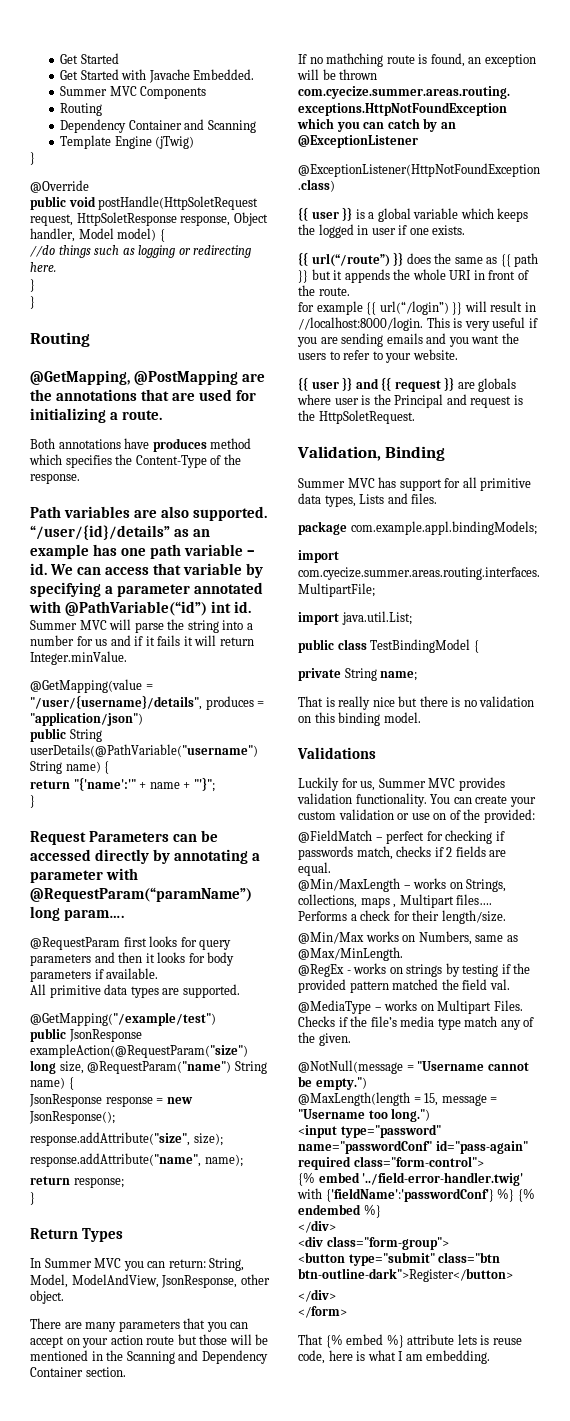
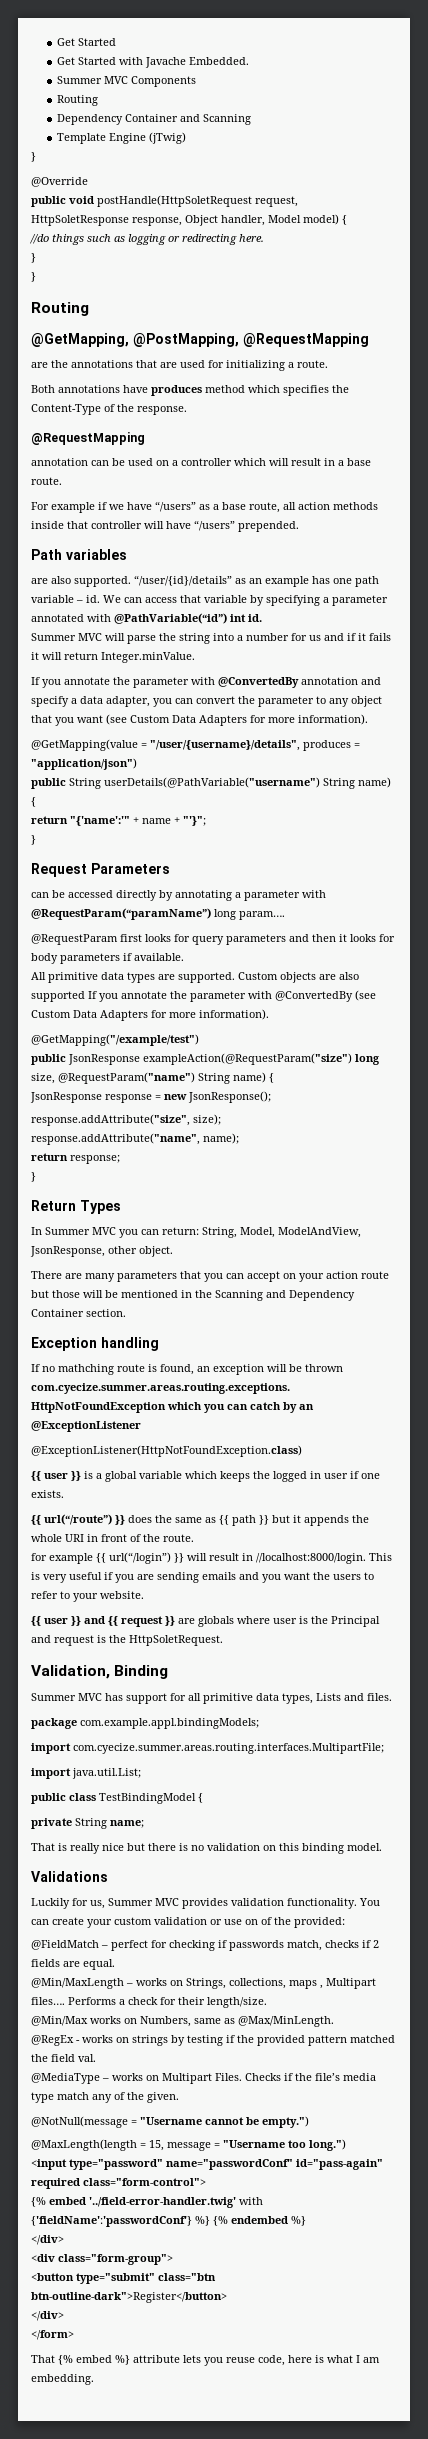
[134,370,239,385] @PostMapping -> [132,333,369,347] @PostMapping, @RequestMapping //
(80, 478) none -> [31,432,145,445] [31,458,371,466] [31,477,62,485] [31,501,378,513] [31,520,299,532] // @RequestMapping // annotation can be used on a controller which will result in a base route. // For example if we have “/users” as a base route, all action methods inside that controller will have “/users” prepended.
(131, 512) none -> (127, 554) //
(127, 658) none -> [31,677,381,688] [31,696,382,707] [31,714,368,726] // If you annotate the parameter with @ConvertedBy annotation and specify a data adapter, you can convert the parameter to any object that you want (see Custom Data Adapters for more information).
(170, 836) none -> (170, 868) //
(240, 991) none -> [238,972,359,983] [31,990,376,1002] [31,1009,269,1021] Custom objects are also supported If you annotate the parameter with @ConvertedBy (see Custom Data Adapters for more information).
(126, 1372) none -> [31,1337,159,1351] // Exception handling
[480,1335,490,1345] is -> [204,2357,223,2366] you

